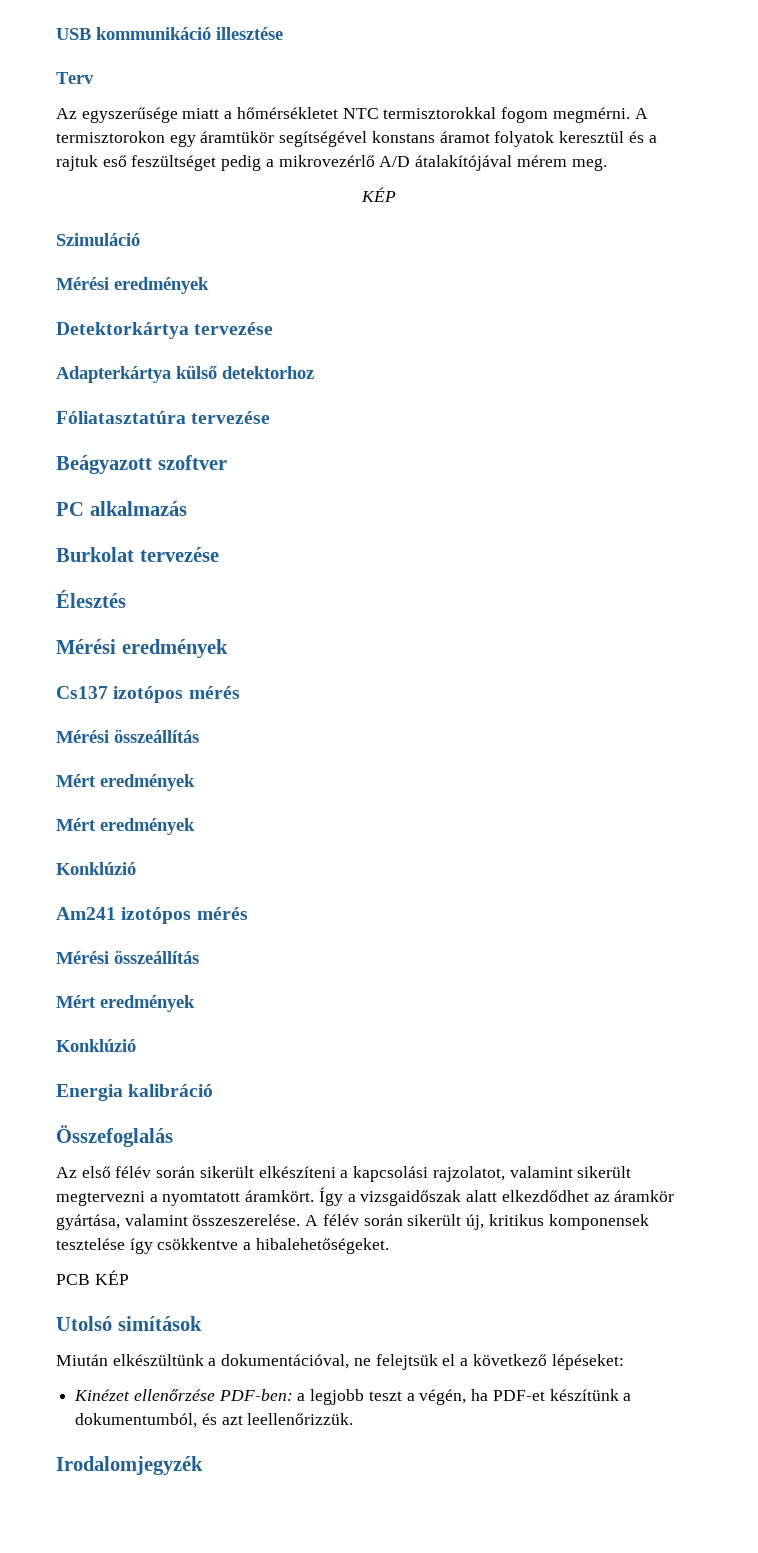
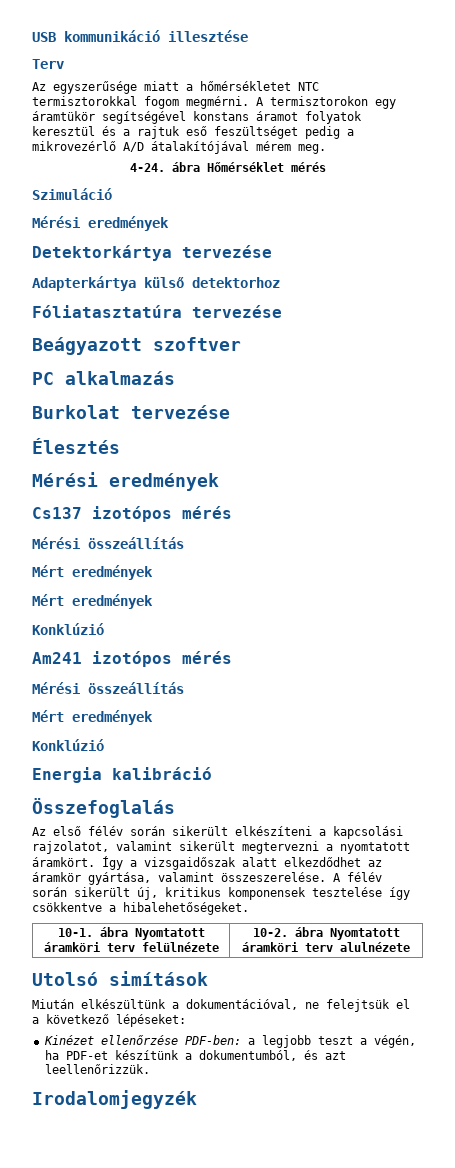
[361,187,396,202] KÉP -> [129,162,326,172] 4-24. ábra Hőmérséklet mérés
[56,1270,129,1285] // PCB KÉP -> [57,927,205,940] [43,942,219,952] [252,927,400,940] [242,942,410,952] // 10-1. ábra Nyomtatott áramköri terv felülnézete | 10-2. ábra Nyomtatott áramköri terv alulnézete

